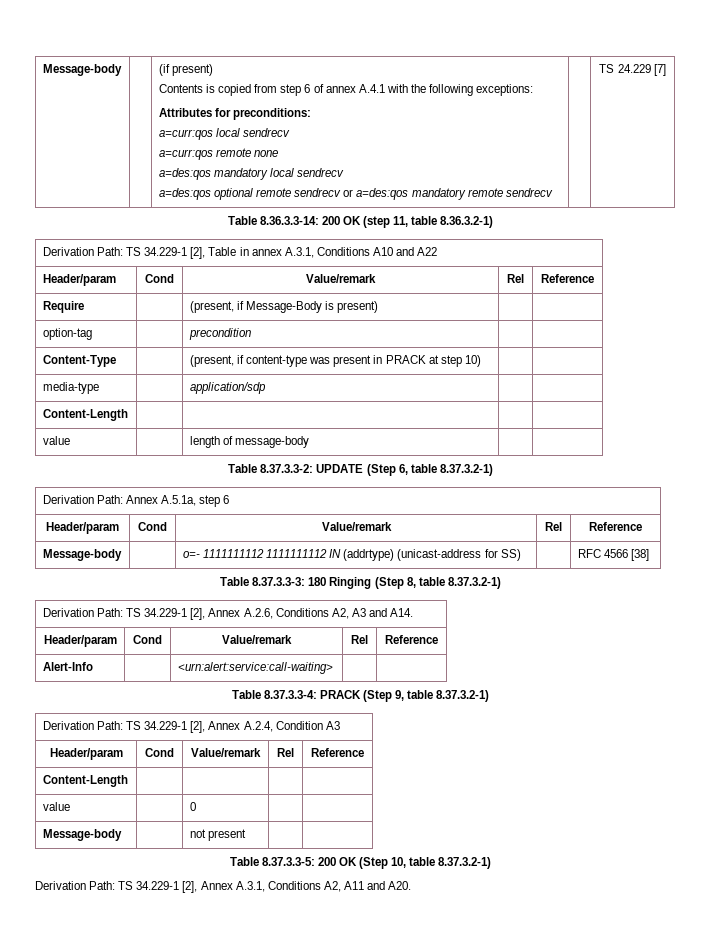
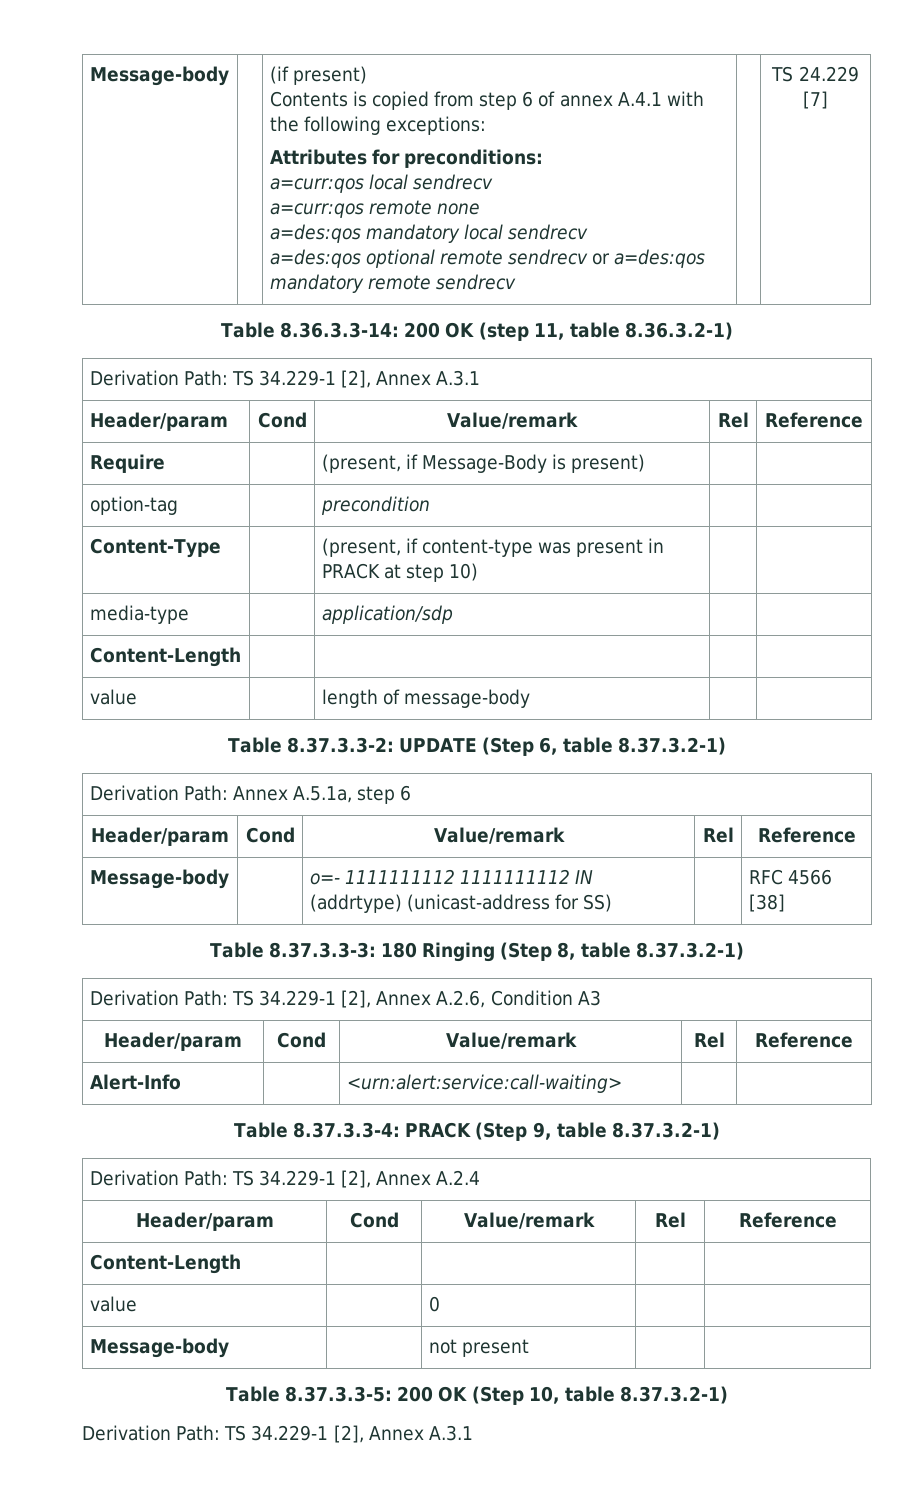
[208,247,438,258] Table in annex A.3.1, Conditions A10 and A22 -> [376,370,481,386] Annex A.3.1
[275,608,414,619] Conditions A2, A3 and A14. -> [490,990,601,1006] Condition A3
[243,721,340,732] A.2.4, Condition A3 -> [436,1170,481,1185] A.2.4
[235,881,412,892] A.3.1, Conditions A2, A11 and A20. -> [428,1425,473,1441] A.3.1

